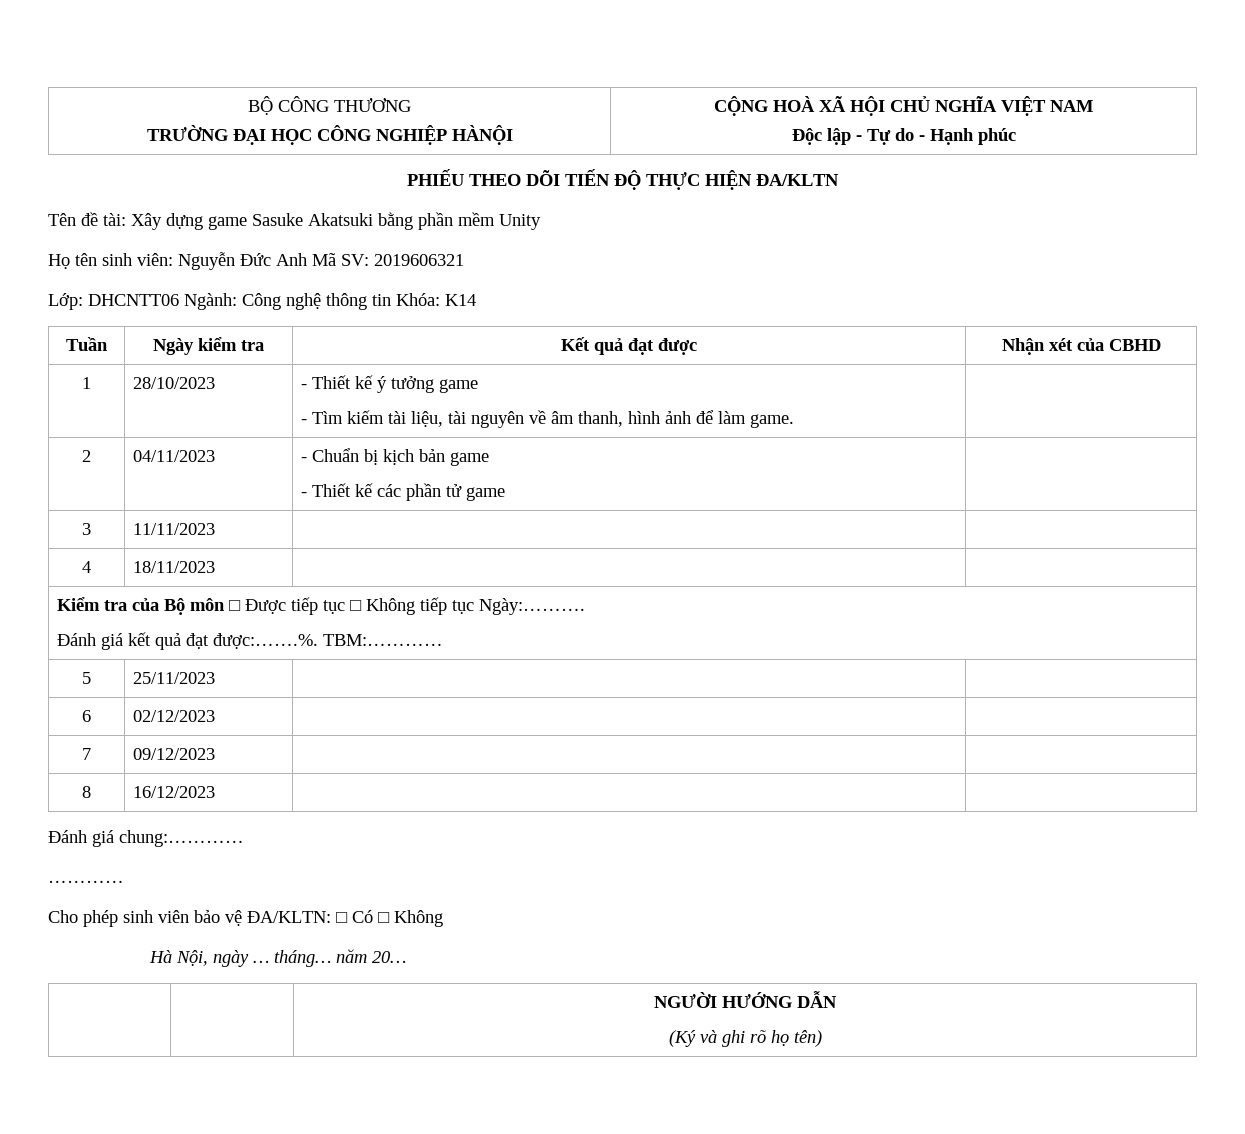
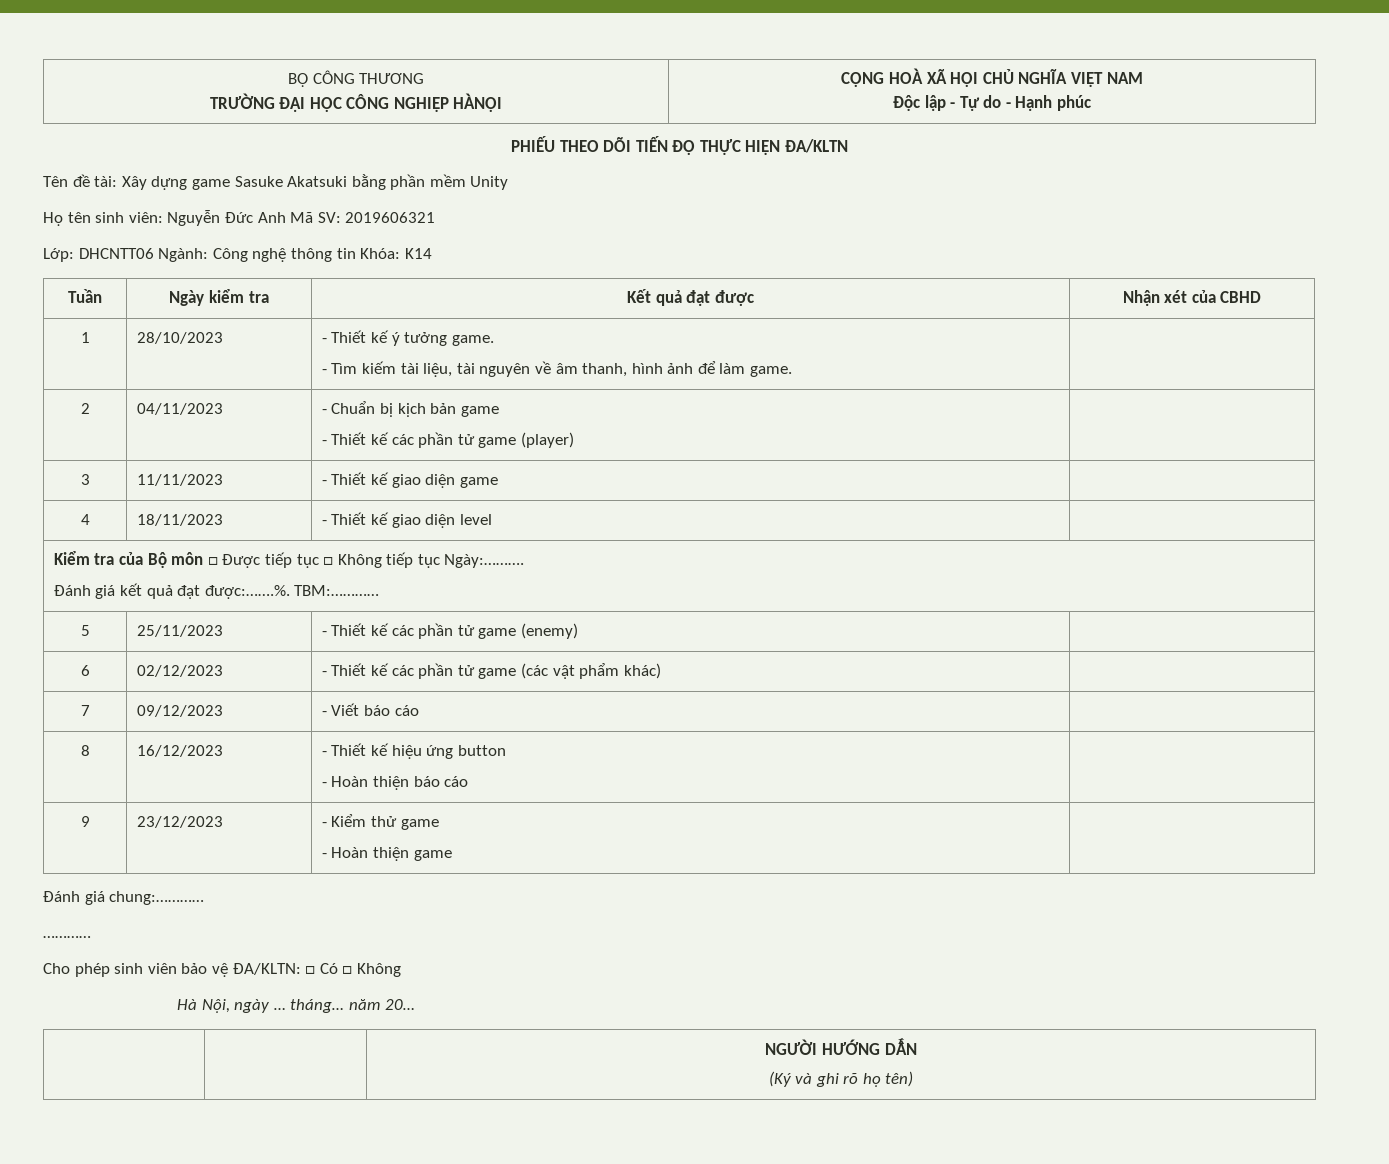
[439,379,479,393] game -> [451,335,494,346] game.
(506, 494) none -> [520,432,574,448] (player)
[82,561,91,573] [133,561,216,573] | // 4 | 18/11/2023 | -> [321,472,498,488] [80,514,90,525] [136,514,223,526] [321,512,492,528] - Thiết kế giao diện game | // 4 | 18/11/2023 | - Thiết kế giao diện level
[82,710,91,722] [133,710,216,722] [82,748,91,760] [133,748,216,760] [82,786,91,798] [133,786,216,798] | // 6 | 02/12/2023 | | // 7 | 09/12/2023 | | // 8 | 16/12/2023 | -> [321,623,578,639] [80,665,90,676] [136,665,223,677] [321,663,661,679] [80,705,90,716] [136,705,223,717] [321,703,419,716] [80,745,90,756] [136,745,223,757] [321,743,506,759] [321,776,469,790] [80,816,90,827] [136,816,223,828] [321,814,439,830] [321,847,452,861] - Thiết kế các phần tử game (enemy) | // 6 | 02/12/2023 | - Thiết kế các phần tử game (các vật phẩm khác) | // 7 | 09/12/2023 | - Viết báo cáo | // 8 | 16/12/2023 | - Thiết kế hiệu ứng button // - Hoàn thiện báo cáo | // 9 | 23/12/2023 | - Kiểm thử game // - Hoàn thiện game

